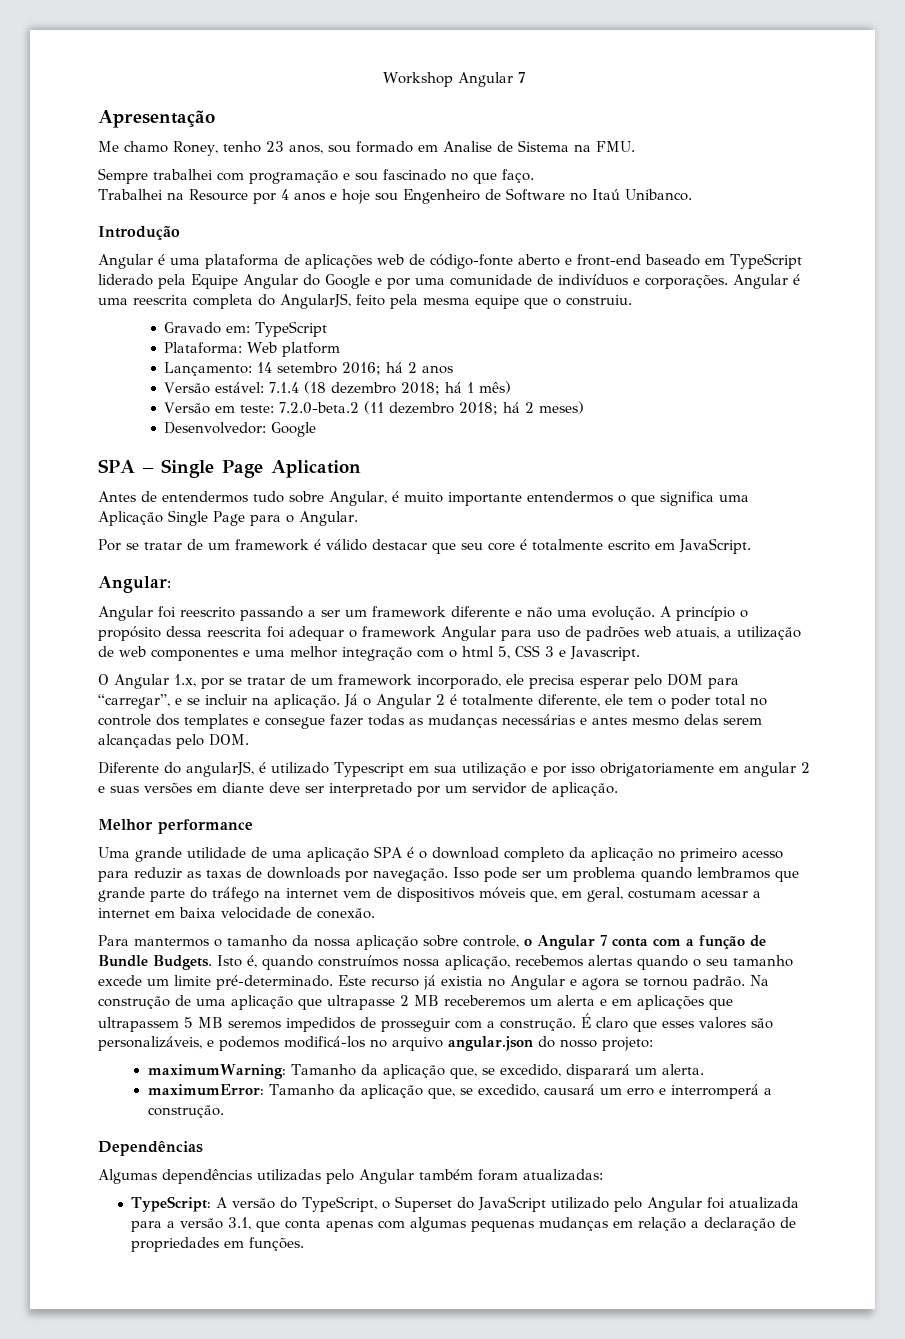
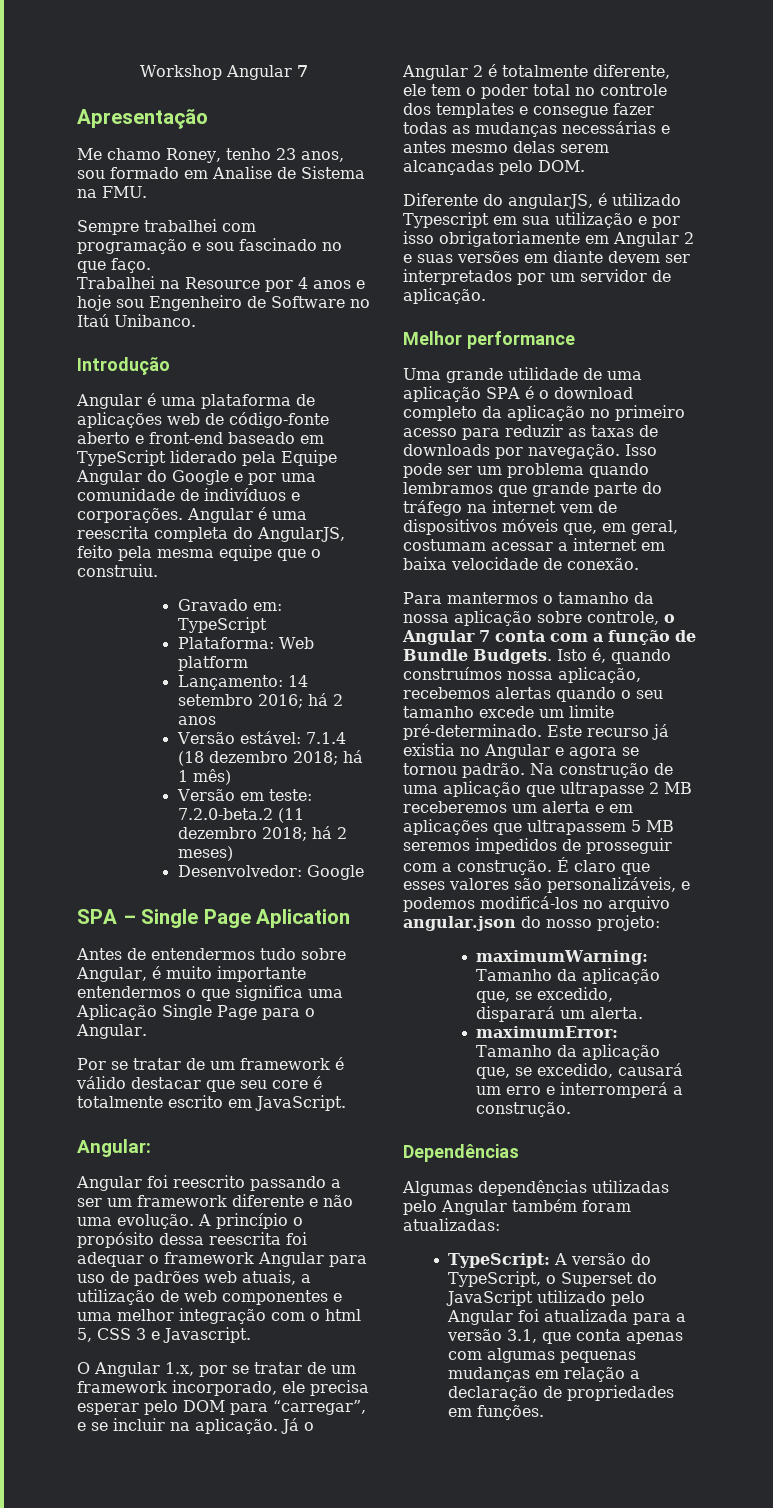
[743,762,796,777] angular -> [613,232,679,247] Angular
[269,782,412,797] deve ser interpretado -> [608,251,690,263] [403,269,512,285] devem ser interpretados

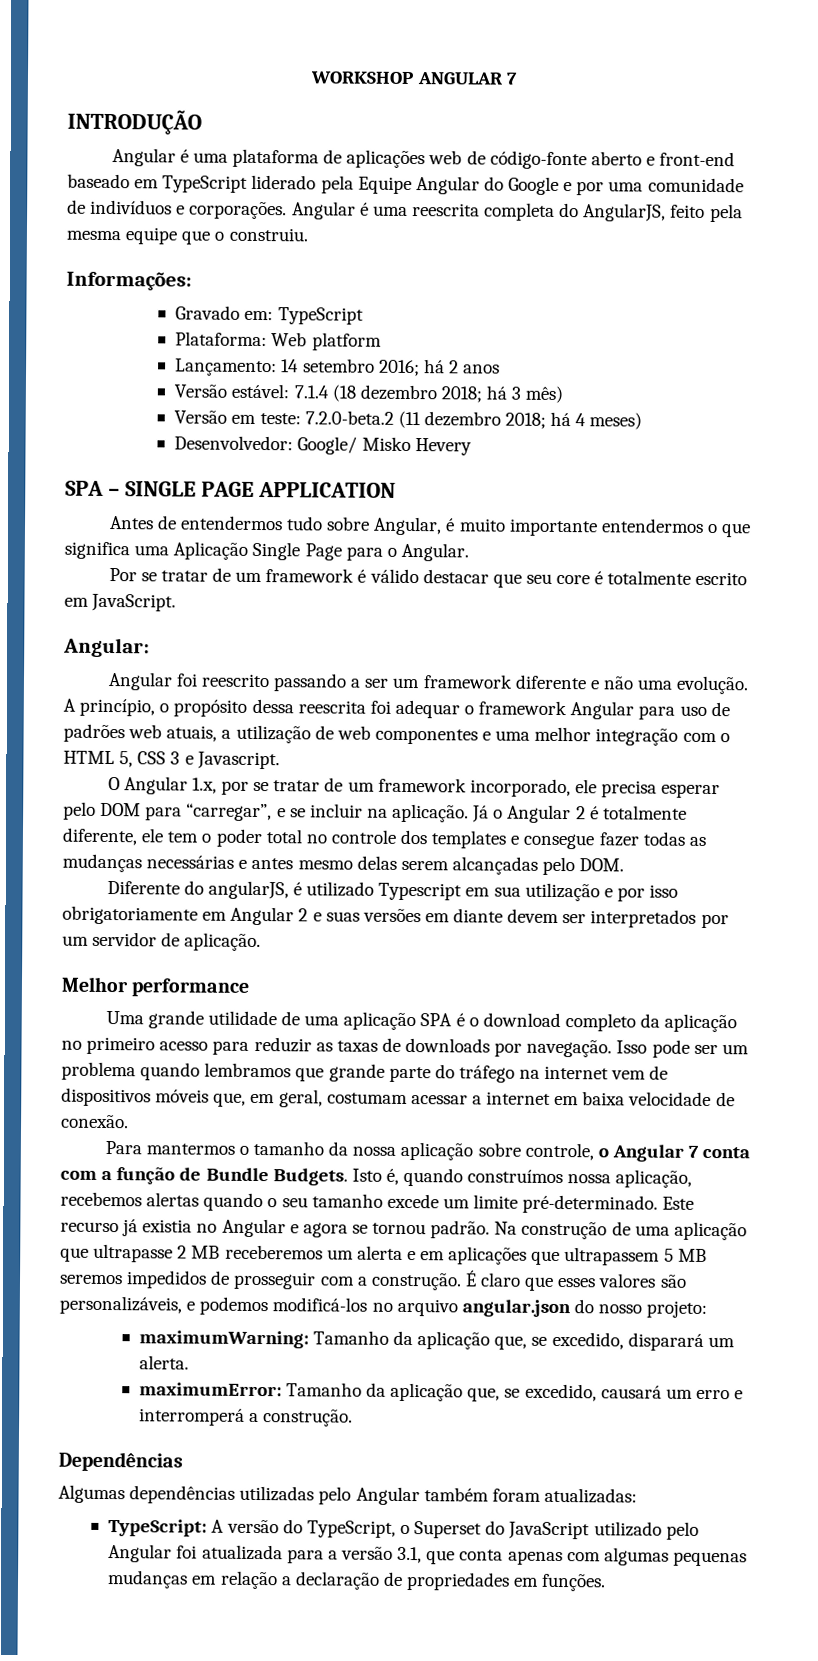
[139,65,292,80] Workshop Angular -> [310,71,503,85] WORKSHOP ANGULAR
[77,109,208,129] [77,148,344,163] [77,166,365,179] [77,186,147,198] [77,219,256,235] [77,238,342,254] [77,258,151,273] [77,276,365,292] [77,295,370,311] [77,314,196,327] [77,357,170,375] Apresentação // Me chamo Roney, tenho 23 anos, sou formado em Analise de Sistema na FMU. // Sempre trabalhei com programação e sou fascinado no que faço. // Trabalhei na Resource por 4 anos e hoje sou Engenheiro de Software no Itaú Unibanco. // Introdução -> [67,109,202,135] INTRODUÇÃO
(158, 570) none -> [66,271,192,291] // Informações:
[177,770,188,782] 1 -> [511,386,522,400] 3
[336,827,347,839] 2 -> [575,413,587,427] 4
[306,865,364,880] Google -> [297,436,472,456] Google/ Misko Hevery
[141,909,351,928] Single Page Aplication -> [124,481,396,498] SINGLE PAGE APPLICATION
[216,1213,288,1229] princípio -> [79,698,156,717] princípio,
[325,1309,361,1321] html -> [63,750,115,765] HTML

